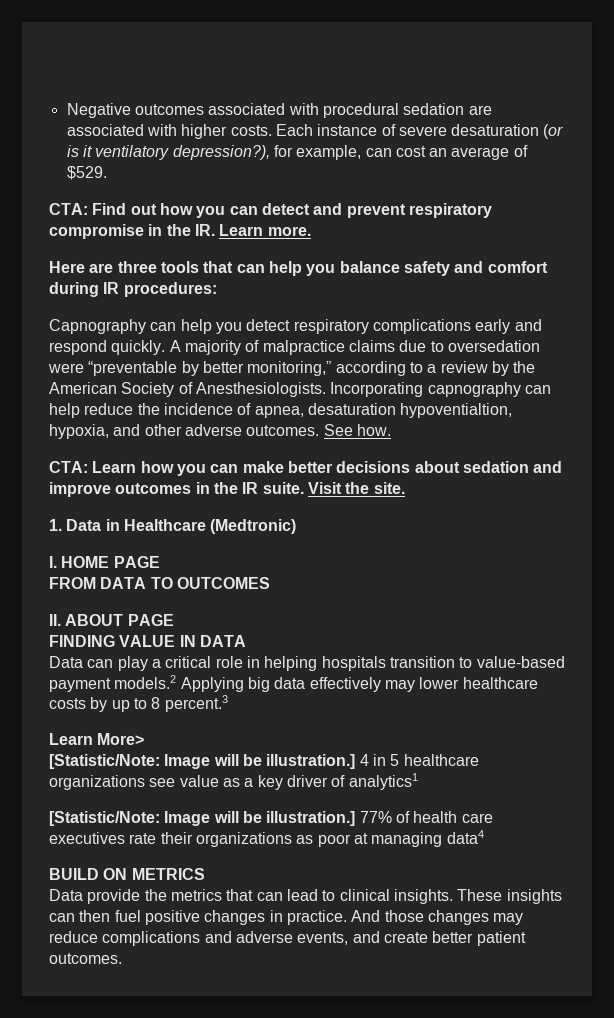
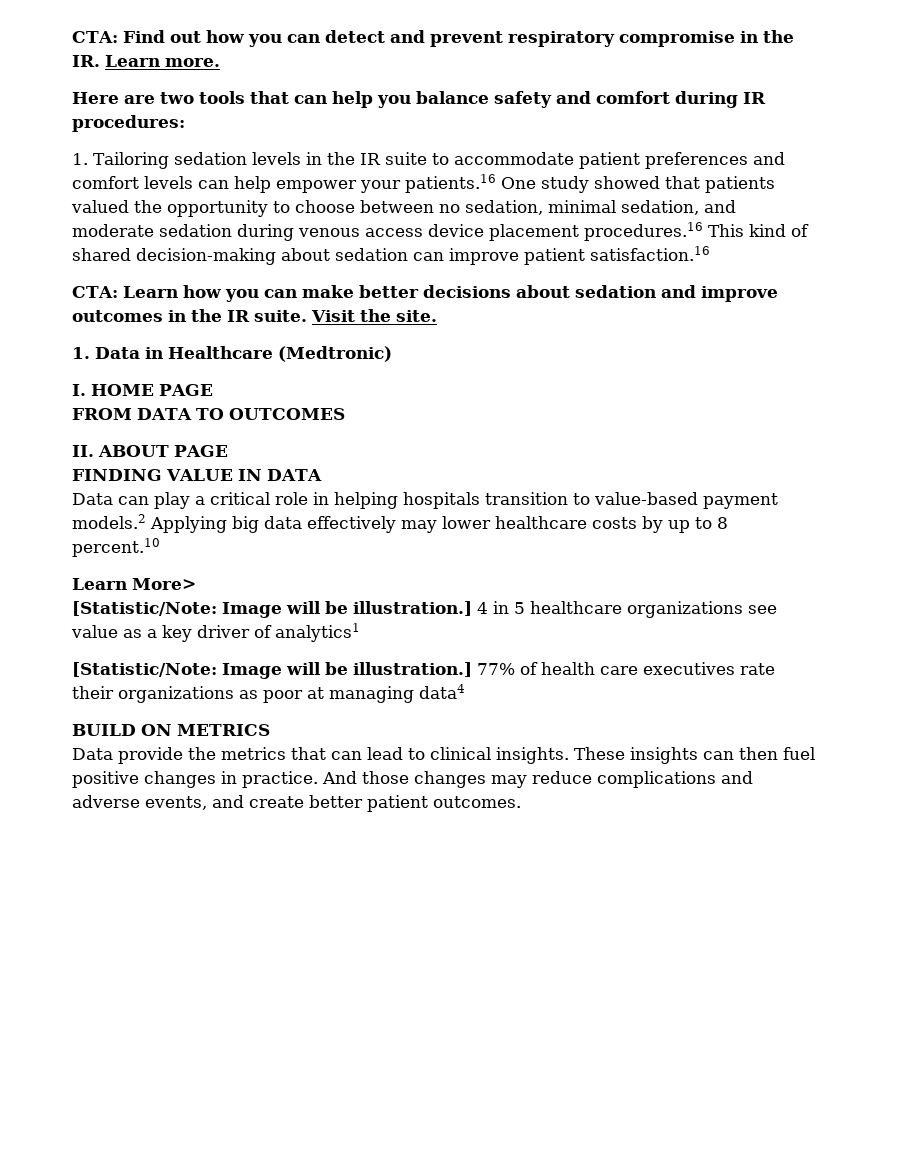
[66,103,492,118] [66,124,564,139] [66,145,528,160] [66,166,107,180] Negative outcomes associated with procedural sedation are associated with higher costs. Each instance of severe desaturation (or is it ventilatory depression?), for example, can cost an average of $529. // -> (72, 37) none
[117,261,157,273] three -> [160,92,194,104] two
[49,319,542,334] [49,340,540,355] [48,361,536,376] [49,382,551,397] [49,403,513,418] [49,424,391,439] Capnography can help you detect respiratory complications early and respond quickly. A majority of malpractice claims due to oversedation were “preventable by better monitoring,” according to a review by the American Society of Anesthesiologists. Incorporating capnography can help reduce the incidence of apnea, desaturation hypoventialtion, hypoxia, and other adverse outcomes. See how. -> [72,152,785,169] [72,174,775,193] [71,200,736,217] [72,222,809,241] [72,246,710,265] 1. Tailoring sedation levels in the IR suite to accommodate patient preferences and comfort levels can help empower your patients.16 One study showed that patients valued the opportunity to choose between no sedation, minimal sedation, and moderate sedation during venous access device placement procedures.16 This kind of shared decision-making about sedation can improve patient satisfaction.16
[164,695,228,712] percent.3 -> [72,538,160,557] percent.10

